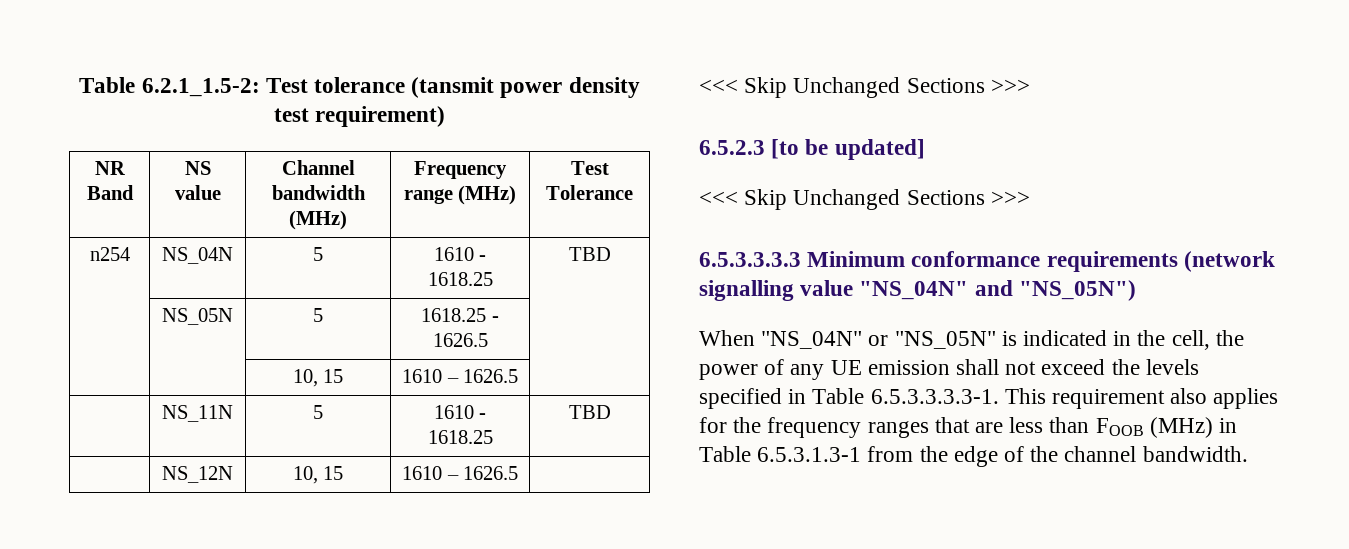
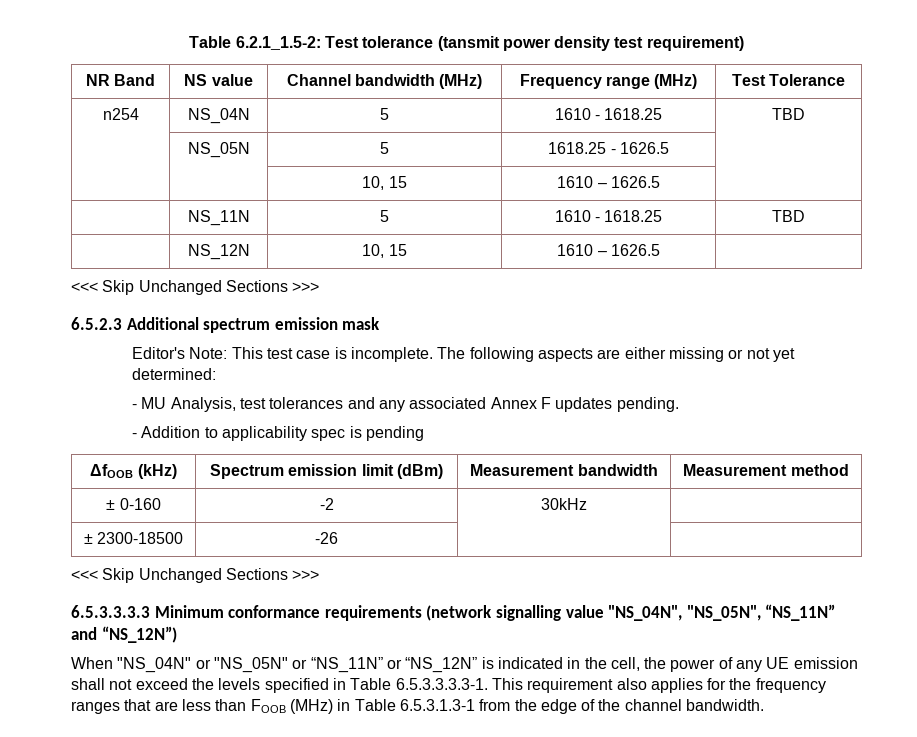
[771,139,925,160] [to be updated] -> [126,317,381,333] [132,347,795,362] [132,368,217,380] [132,397,679,412] [132,426,424,441] [90,464,177,479] [210,464,443,479] [470,464,658,476] [683,464,849,476] [106,498,161,510] [319,498,334,510] [541,498,587,510] [83,532,184,544] [315,532,338,544] Additional spectrum emission mask // Editor's Note: This test case is incomplete. The following aspects are either missing or not yet determined: // - MU Analysis, test tolerances and any associated Annex F updates pending. // - Addition to applicability spec is pending // ΔfOOB (kHz) | Spectrum emission limit (dBm) | Measurement bandwidth | Measurement method // ± 0-160 | -2 | 30kHz | // ± 2300-18500 | -26 | |
[859,280,1136,301] "NS_04N" and "NS_05N") -> [608,604,836,621] [71,626,177,643] "NS_04N", "NS_05N", “NS_11N” and “NS_12N”)
(996, 340) none -> [292,657,478,673] or “NS_11N” or “NS_12N”

